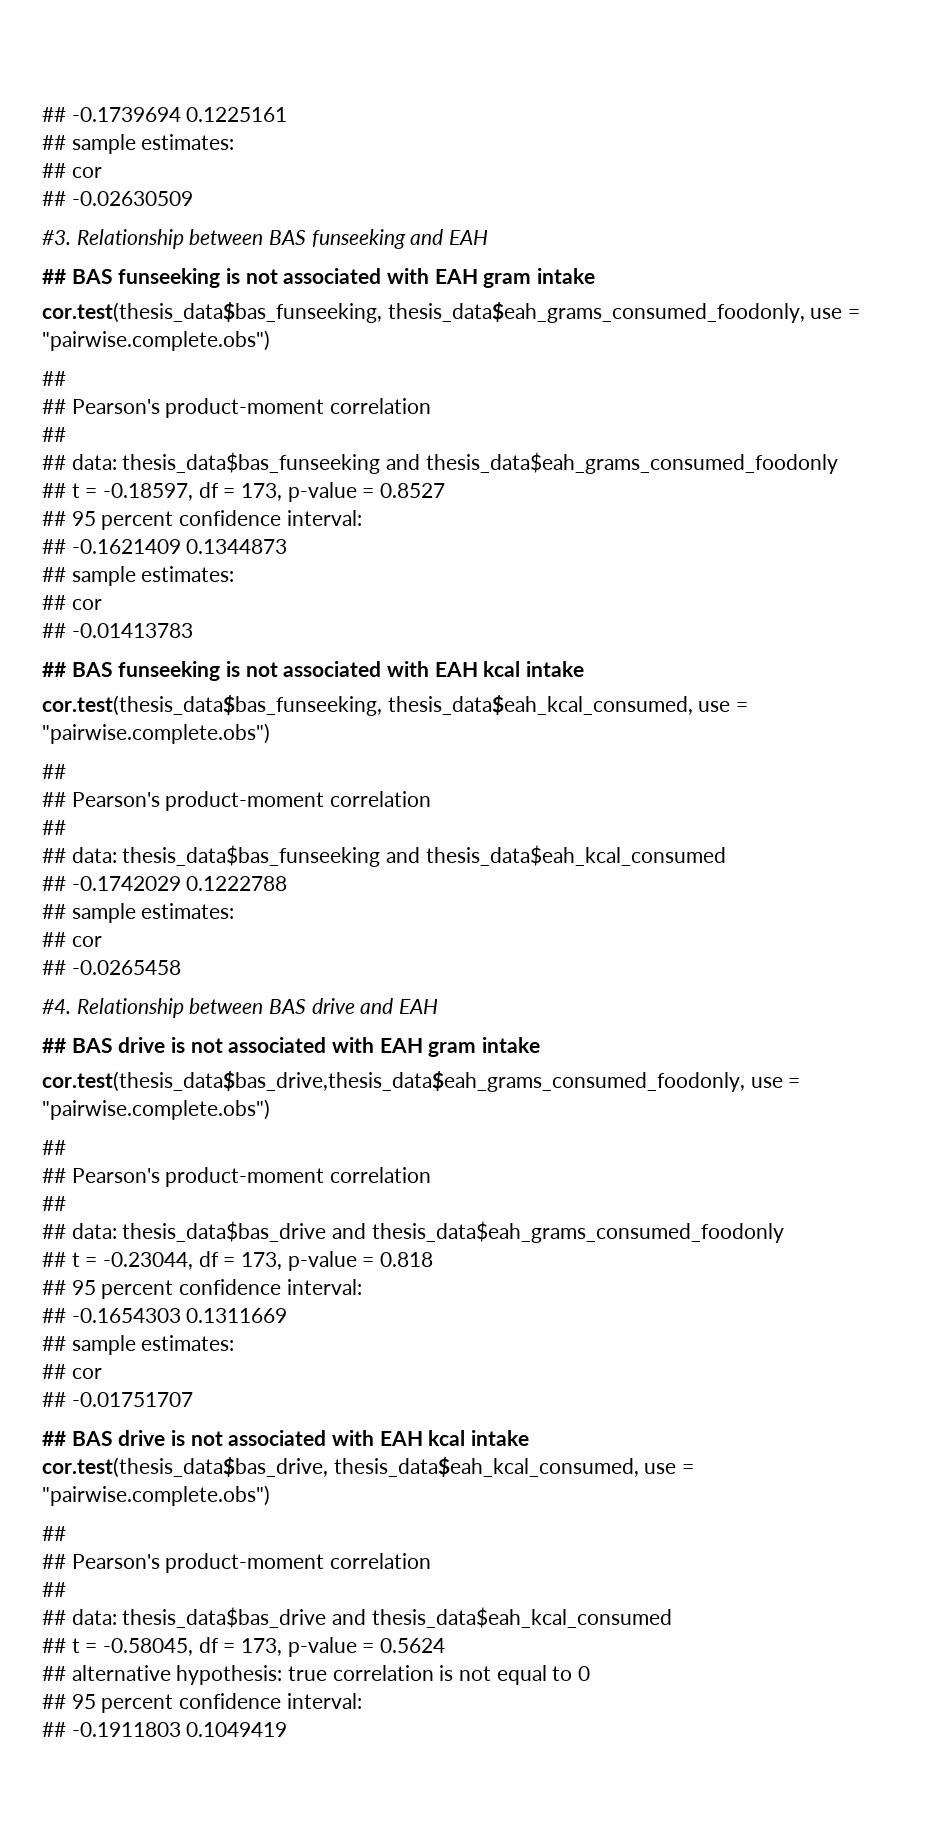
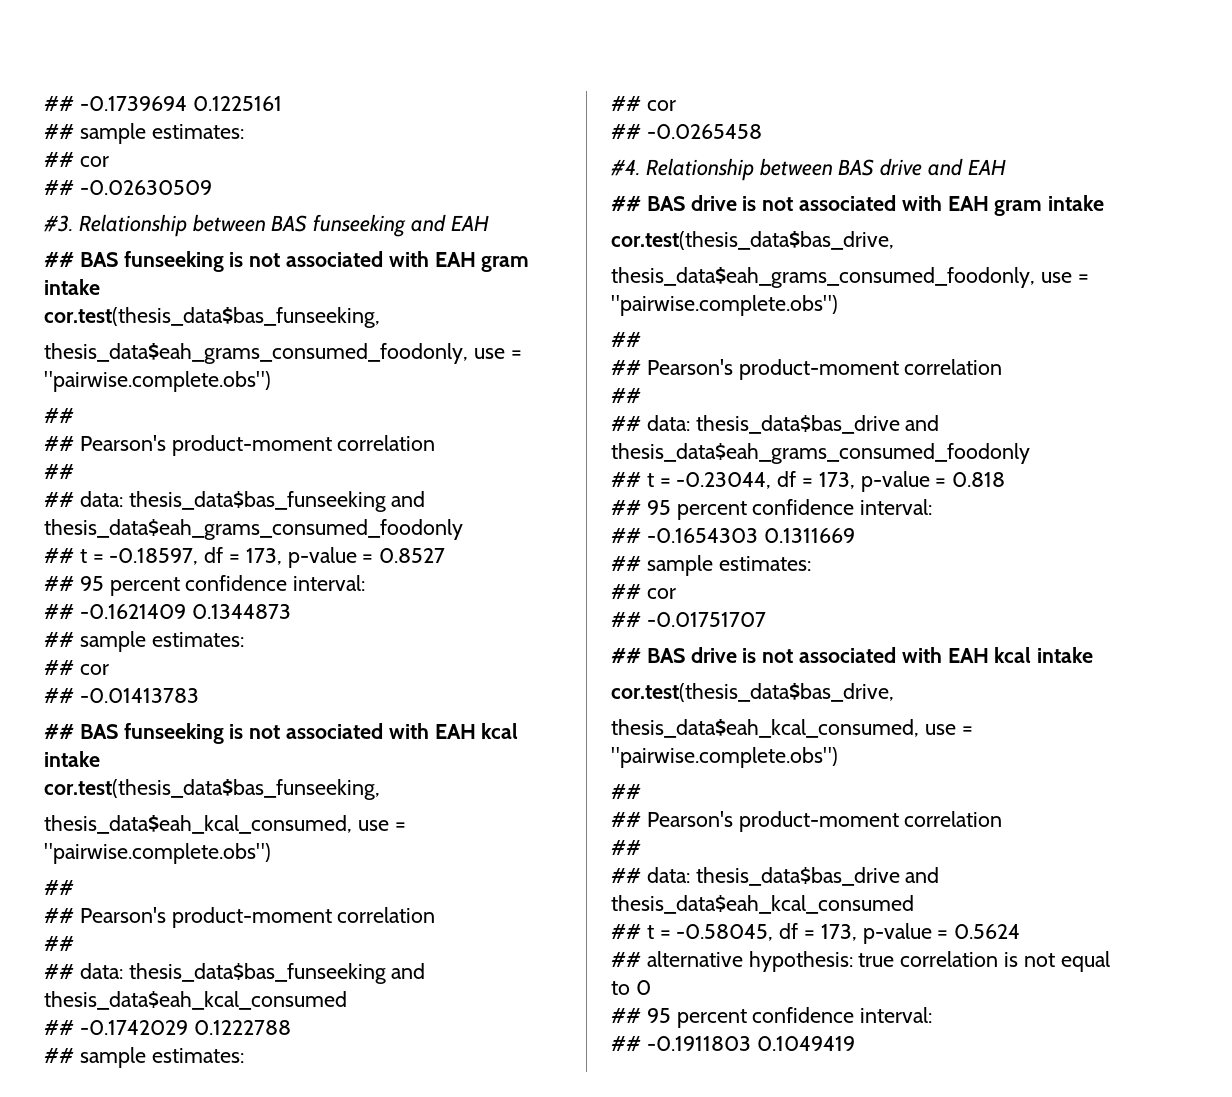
(382, 312) none -> (380, 317) //
(382, 705) none -> (380, 789) //
[42,1071,745,1092] cor.test(thesis_data$bas_drive,thesis_data$eah_grams_consumed_foodonly, -> [611,231,894,250] [611,267,1035,288] cor.test(thesis_data$bas_drive, // thesis_data$eah_grams_consumed_foodonly,
(328, 1467) none -> (894, 692) //

